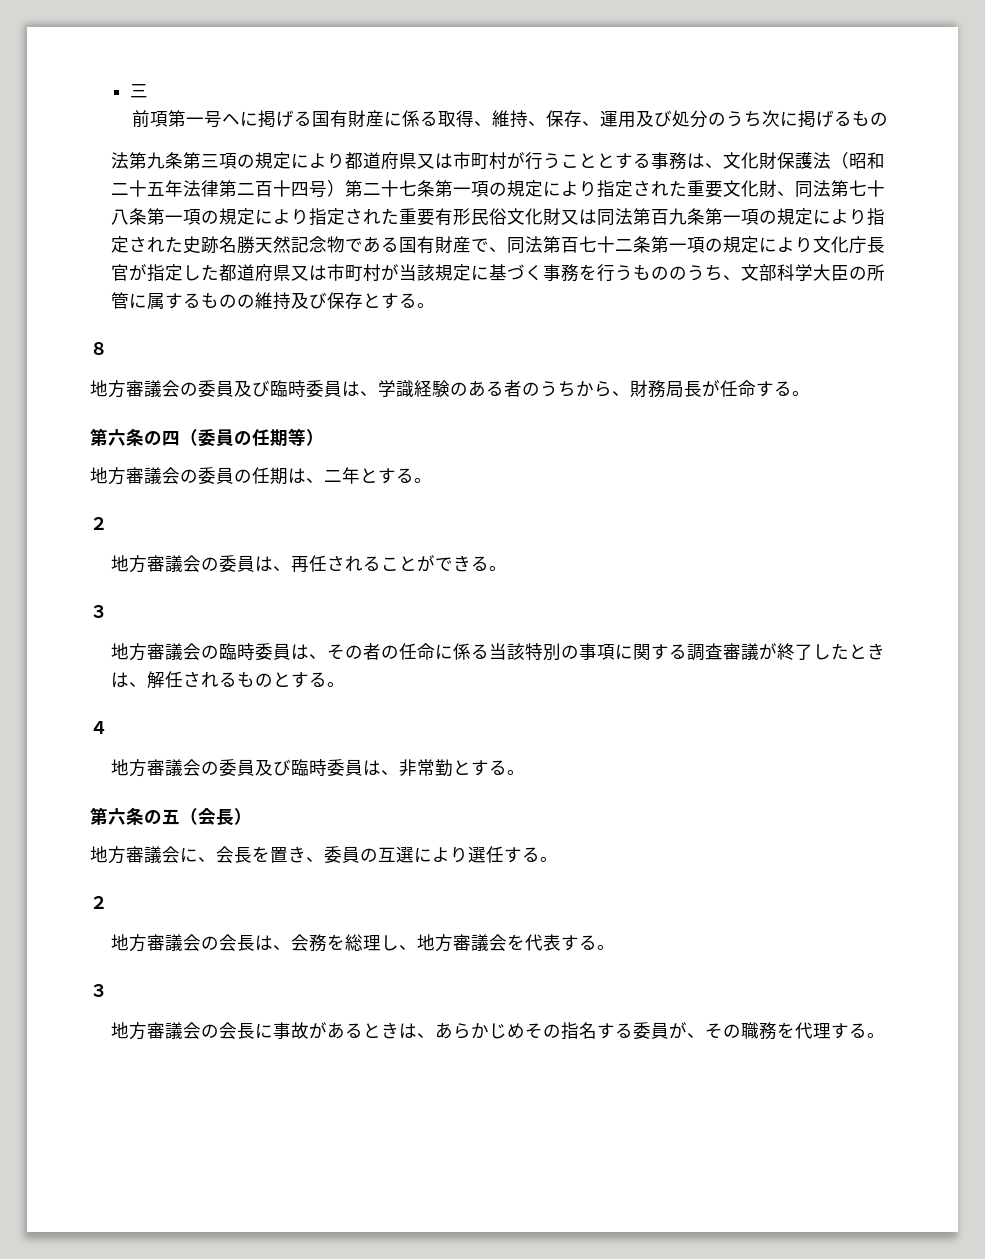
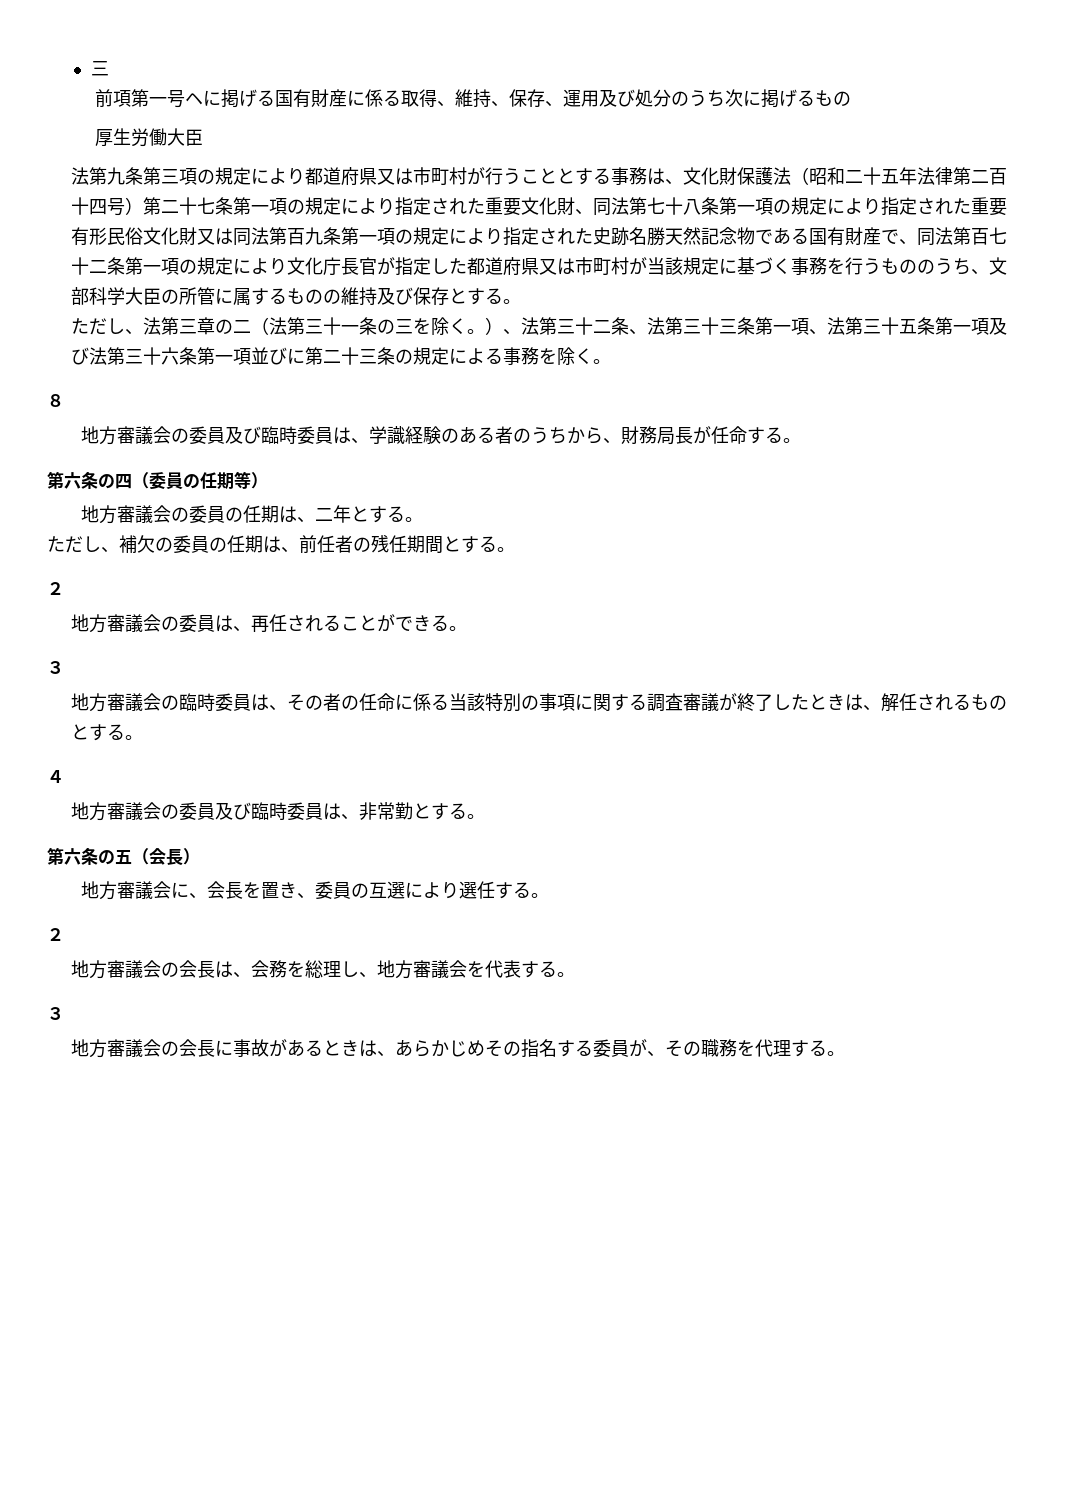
(888, 119) none -> [94,128,203,147] // 厚生労働大臣
(435, 305) none -> [70,317,1007,335] [70,347,611,365] // ただし、法第三章の二（法第三十一条の三を除く。）、法第三十二条、法第三十三条第一項、法第三十五条第一項及び法第三十六条第一項並びに第二十三条の規定による事務を除く。
(432, 480) none -> [47,535,515,554] // ただし、補欠の委員の任期は、前任者の残任期間とする。

